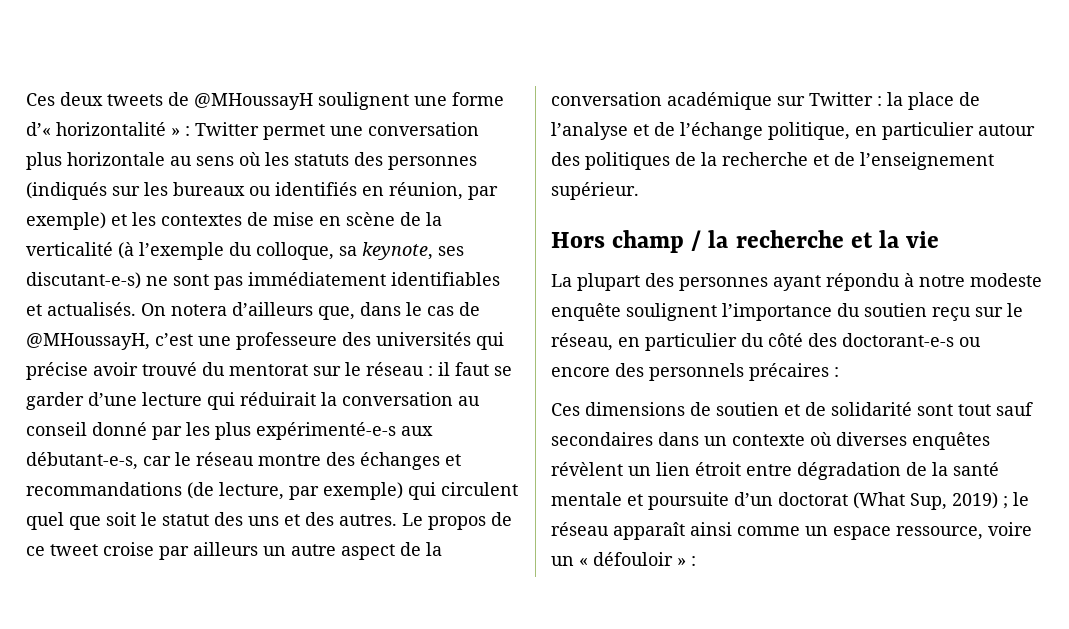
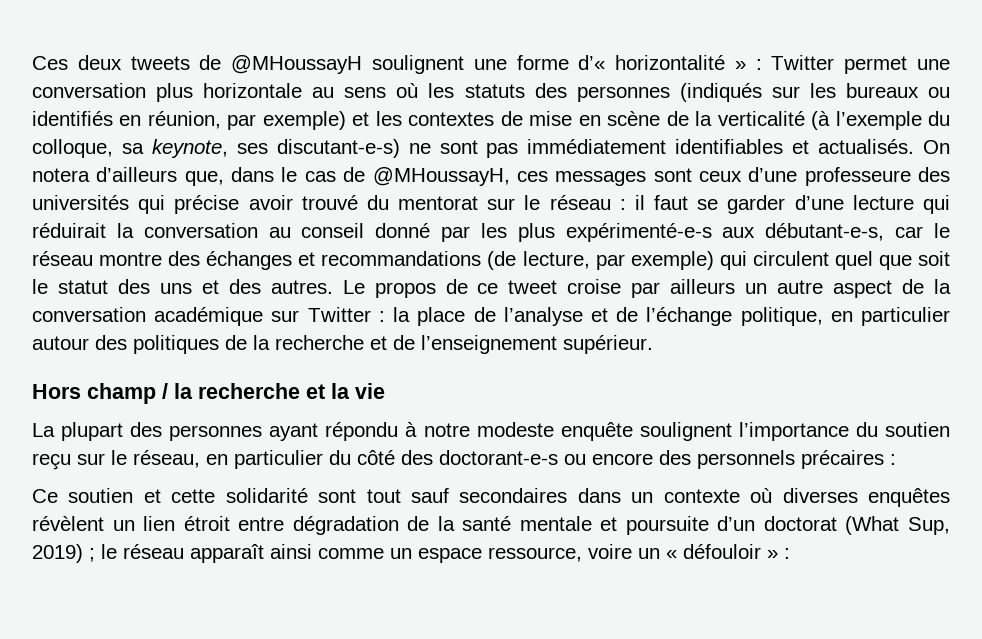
[155,333,231,346] c’est une -> [516,167,798,186] ces messages sont ceux d’une
[551,402,711,416] Ces dimensions de -> [32,489,58,503] Ce
[805,402,826,416] de -> [171,489,216,503] cette

